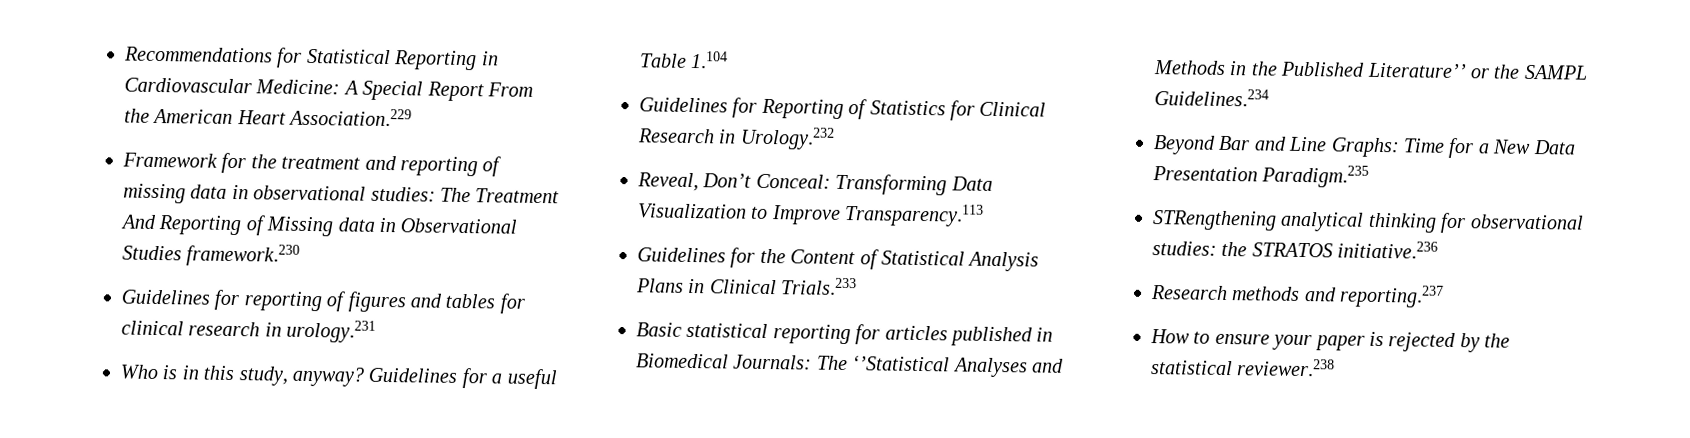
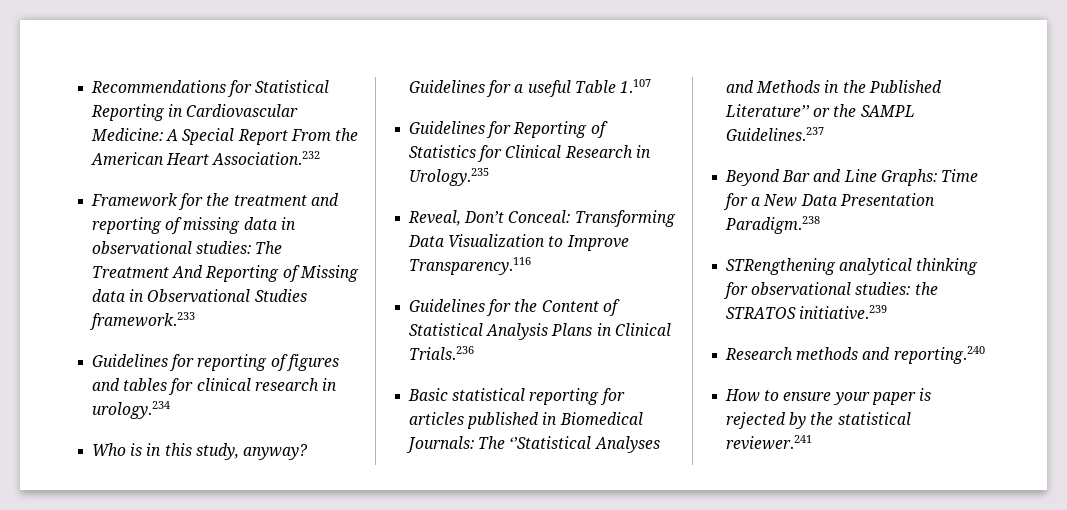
[288,107,413,127] Association.229 -> [212,151,321,165] Association.232
[186,243,301,267] framework.230 -> [89,312,196,330] framework.233
[286,319,377,343] urology.231 -> [92,401,171,419] urology.234
[690,50,729,69] 1.104 -> [619,79,651,93] 1.107
[739,126,835,150] Urology.232 -> [409,168,490,186] Urology.235
[844,203,985,227] Transparency.113 -> [409,257,532,275] Transparency.116
[781,277,858,296] Trials.233 -> [409,346,475,360] Trials.236
[1154,88,1269,107] Guidelines.234 -> [726,127,825,141] Guidelines.237
[1261,164,1370,188] Paradigm.235 -> [725,216,821,234] Paradigm.238
[1337,240,1439,259] initiative.236 -> [799,305,888,320] initiative.239
[1339,284,1445,308] reporting.237 -> [893,346,985,364] reporting.240
[1236,358,1336,377] reviewer.238 -> [726,435,813,450] reviewer.241

